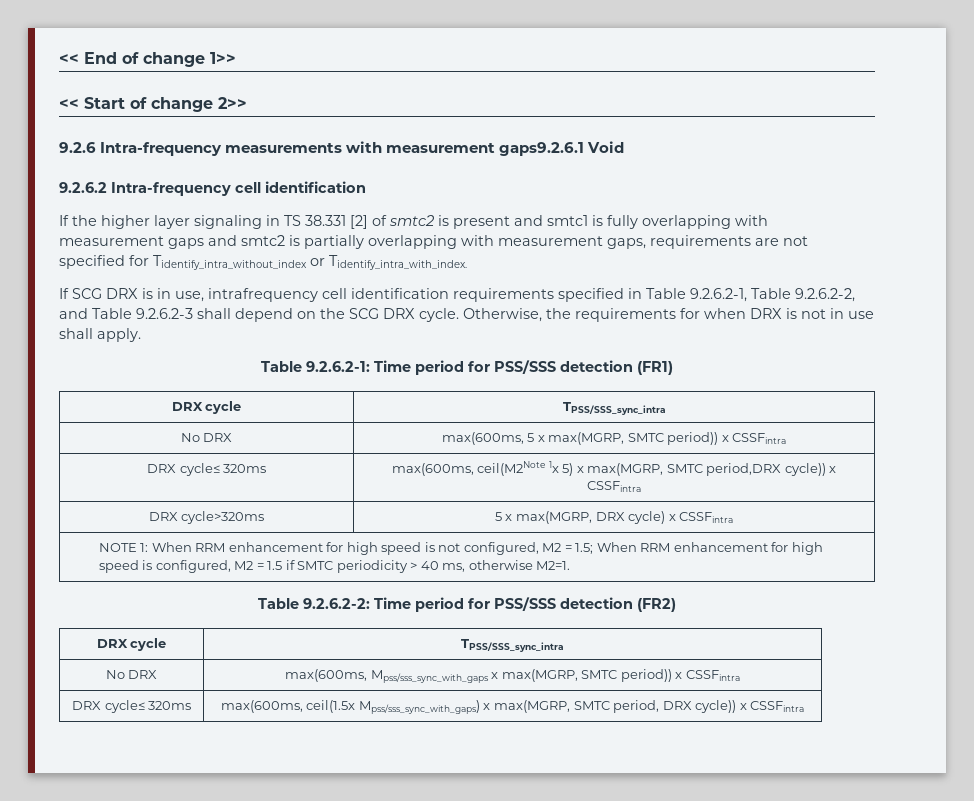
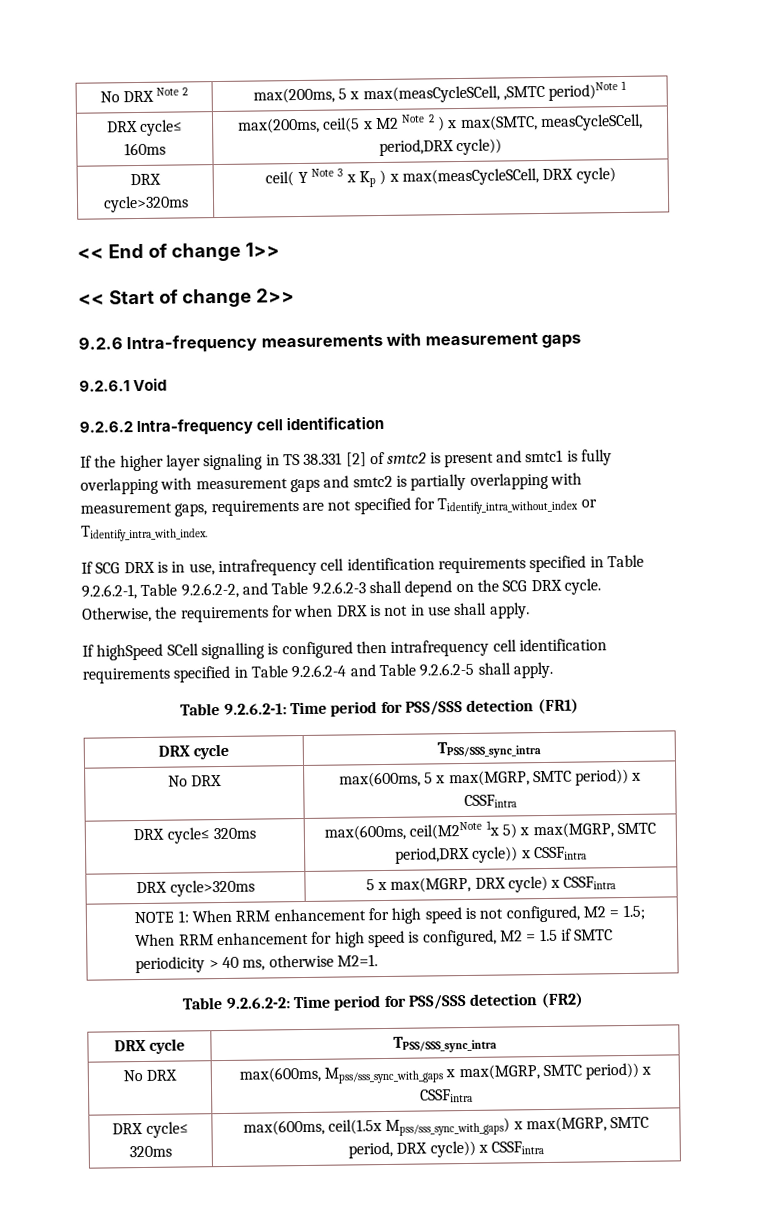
(59, 59) none -> [99,87,189,103] [252,80,628,104] [106,119,184,136] [124,142,166,156] [237,113,643,134] [378,138,503,157] [130,173,161,186] [102,195,189,213] [265,167,616,188] No DRX Note 2 | max(200ms, 5 x max(measCycleSCell, ,SMTC period)Note 1 // DRX cycle≤ 160ms | max(200ms, ceil(5 x M2 Note 2 ) x max(SMTC, measCycleSCell, period,DRX cycle)) // DRX cycle>320ms | ceil( Y Note 3 x Kp ) x max(measCycleSCell, DRX cycle) //
[499,142,585,156] gaps9.2.6.1 -> [541,334,582,349] [79,380,130,392] gaps // 9.2.6.1
(141, 335) none -> [82,638,607,661] [82,661,553,684] // If highSpeed SCell signalling is configured then intrafrequency cell identification requirements specified in Table 9.2.6.2-4 and Table 9.2.6.2-5 shall apply.

